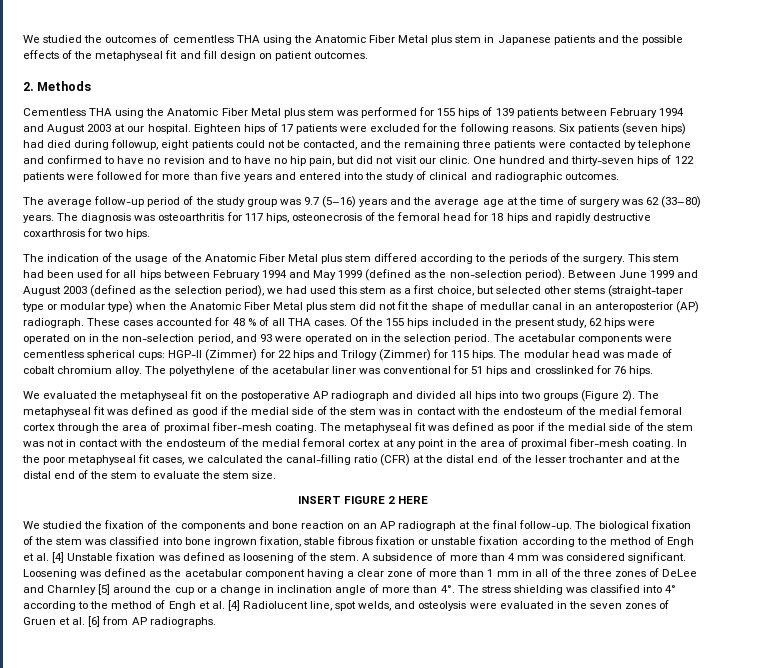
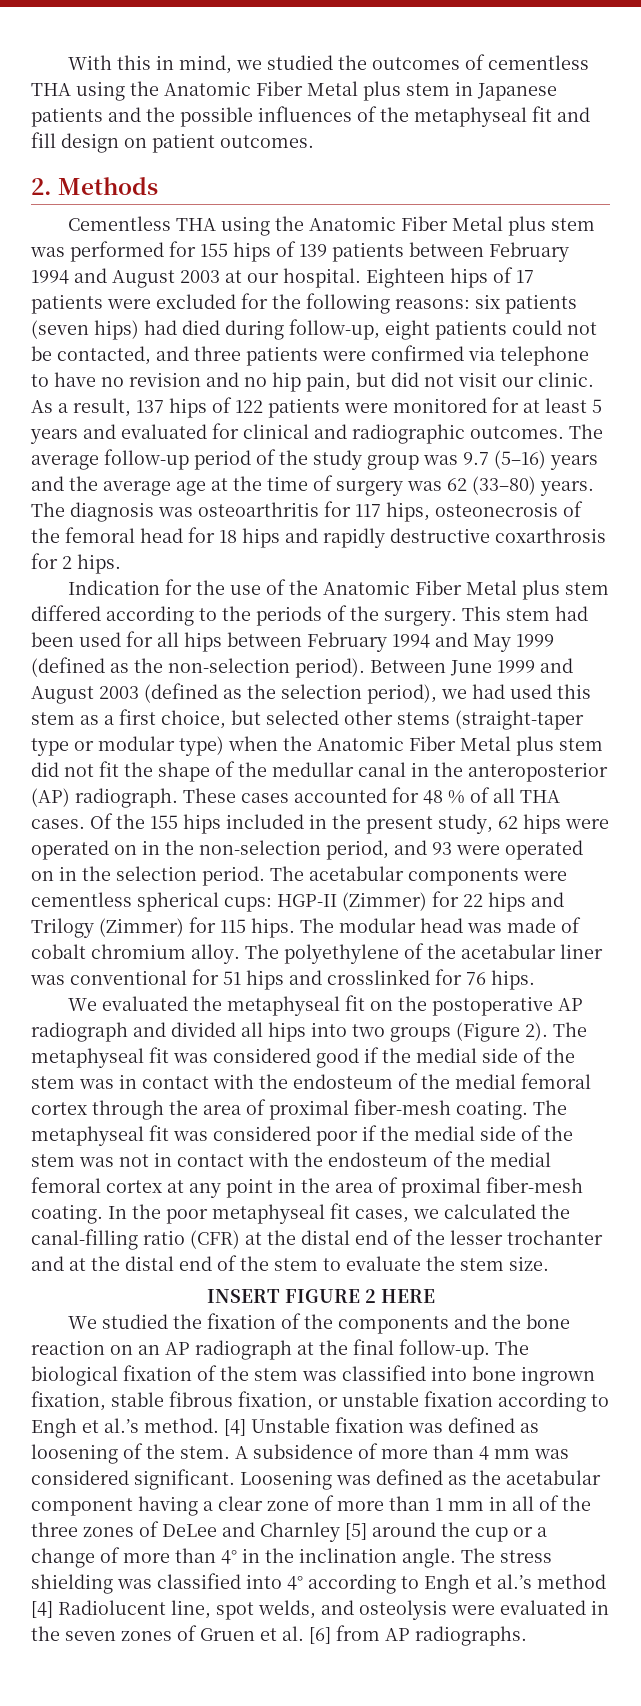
[23,35,40,43] We -> [68,55,263,74] With this in mind, we
[23,50,59,59] effects -> [258,106,352,122] influences
[511,124,575,132] reasons. Six -> [395,294,500,309] reasons: six
[111,139,159,150] followup, -> [289,319,380,340] follow-up,
[383,140,461,150] the remaining -> (189, 353) none
[568,140,691,150] [23,155,103,164] contacted by telephone and confirmed -> [371,345,589,366] confirmed via telephone
[230,156,271,164] to have -> (239, 379) none
[472,156,635,166] One hundred and thirty-seven -> [31,398,164,417] As a result, 137
[96,171,427,182] followed for more than five years and entered into the study of -> [393,397,602,413] [30,423,239,444] monitored for at least 5 years and evaluated for
(619, 176) // -> (564, 432) none
[104,229,151,239] [23,253,169,264] two hips. // The indication of the usage -> [62,554,121,574] [68,579,262,595] 2 hips. // Indication for the use
(477, 305) none -> [238,762,267,777] the
[578,304,593,310] an -> [434,762,463,777] the
[131,406,189,415] defined as -> [213,1048,311,1063] considered
[452,422,510,431] defined as -> [213,1126,311,1141] considered
(269, 525) none -> [492,1314,522,1329] the
[375,536,416,545] fixation -> [238,1391,313,1411] fixation,
[588,536,695,547] [23,553,50,561] the method of Engh et al. -> [31,1418,219,1438] Engh et al.’s method.
[263,584,455,595] in inclination angle of more than 4°. -> [100,1547,456,1568] of more than 4° in the inclination angle.
[90,600,225,611] the method of Engh et al. -> [424,1574,606,1594] Engh et al.’s method

